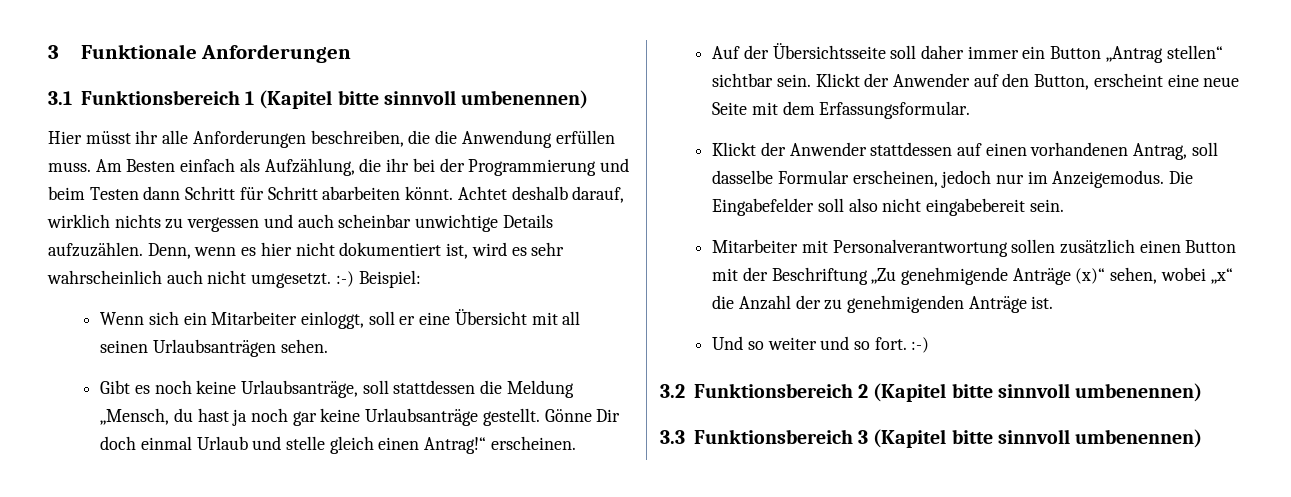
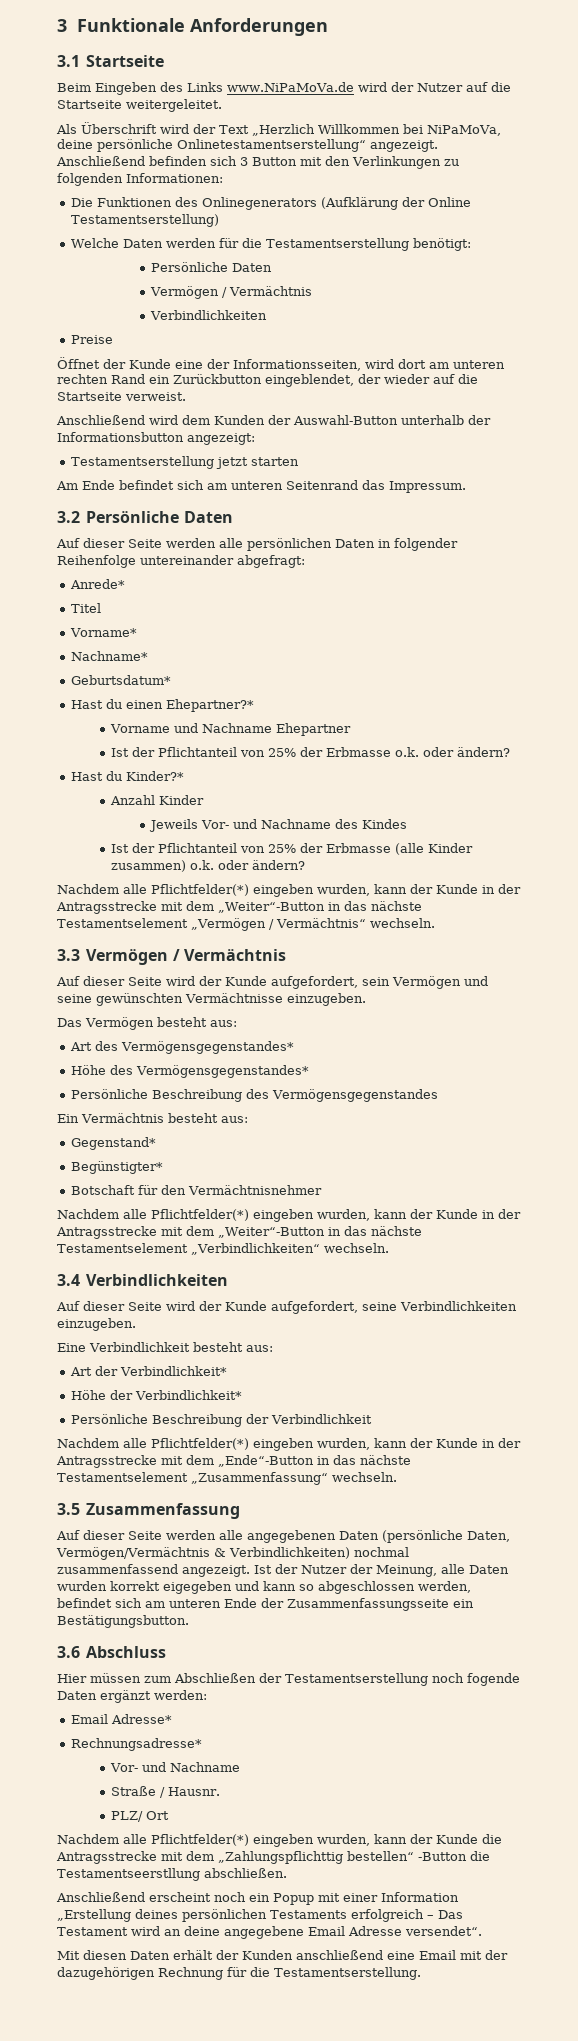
[80,90,589,109] [48,130,615,148] [48,158,629,176] [48,186,625,203] [47,214,553,232] [48,242,565,259] [47,270,421,288] [100,309,581,329] [100,339,328,357] [100,380,574,398] [100,408,621,426] [100,436,576,454] [712,43,1223,63] [712,73,1240,90] [712,101,971,119] [712,142,1218,160] [712,170,1194,188] [712,198,1064,216] [712,239,1237,257] [712,267,1233,285] [712,295,1054,313] [712,336,930,353] [660,383,1203,402] [660,429,1203,448] Funktionsbereich 1 (Kapitel bitte sinnvoll umbenennen) // Hier müsst ihr alle Anforderungen beschreiben, die die Anwendung erfüllen muss. Am Besten einfach als Aufzählung, die ihr bei der Programmierung und beim Testen dann Schritt für Schritt abarbeiten könnt. Achtet deshalb darauf, wirklich nichts zu vergessen und auch scheinbar unwichtige Details aufzuzählen. Denn, wenn es hier nicht dokumentiert ist, wird es sehr wahrscheinlich auch nicht umgesetzt. :-) Beispiel: // Wenn sich ein Mitarbeiter einloggt, soll er eine Übersicht mit all seinen Urlaubsanträgen sehen. // Gibt es noch keine Urlaubsanträge, soll stattdessen die Meldung „Mensch, du hast ja noch gar keine Urlaubsanträge gestellt. Gönne Dir doch einmal Urlaub und stelle gleich einen Antrag!“ erscheinen. // Auf der Übersichtsseite soll daher immer ein Button „Antrag stellen“ sichtbar sein. Klickt der Anwender auf den Button, erscheint eine neue Seite mit dem Erfassungsformular. // Klickt der Anwender stattdessen auf einen vorhandenen Antrag, soll dasselbe Formular erscheinen, jedoch nur im Anzeigemodus. Die Eingabefelder soll also nicht eingabebereit sein. // Mitarbeiter mit Personalverantwortung sollen zusätzlich einen Button mit der Beschriftung „Zu genehmigende Anträge (x)“ sehen, wobei „x“ die Anzahl der zu genehmigenden Anträge ist. // Und so weiter und so fort. :-) // 3.2 Funktionsbereich 2 (Kapitel bitte sinnvoll umbenennen) // 3.3 Funktionsbereich 3 (Kapitel bitte sinnvoll umbenennen) -> [86,55,165,67] [57,82,511,95] [57,99,222,112] [56,122,501,136] [57,139,438,152] [56,156,459,169] [57,173,223,186] [70,197,471,210] [70,214,219,227] [70,238,471,251] [150,262,272,272] [149,286,312,299] [149,310,267,320] [70,335,113,344] [57,357,505,371] [57,374,478,387] [57,392,186,401] [56,415,491,425] [57,432,255,445] [70,456,299,469] [56,480,466,493] [57,511,233,523] [56,538,458,551] [57,555,305,568] [69,579,125,589] [70,603,101,613] [69,628,137,637] [70,651,148,661] [70,675,171,685] [70,699,254,712] [109,723,351,736] [110,747,510,757] [70,771,184,781] [109,795,204,805] [148,819,407,832] [110,843,473,855] [110,860,305,872] [57,884,521,897] [56,901,422,914] [57,918,435,931] [57,949,286,965] [56,976,488,989] [57,993,366,1006] [57,1017,237,1030] [69,1041,294,1054] [70,1065,309,1078] [70,1089,438,1102] [57,1113,248,1123] [70,1137,156,1150] [70,1161,163,1174] [70,1185,322,1195] [57,1209,521,1222] [56,1226,422,1239] [57,1243,389,1255] [57,1274,229,1286] [56,1301,517,1314] [57,1318,136,1331] [57,1342,273,1352] [69,1366,227,1376] [70,1390,242,1400] [70,1414,372,1427] [57,1438,521,1451] [56,1455,411,1468] [57,1472,397,1485] [57,1503,241,1519] [56,1530,510,1543] [56,1547,409,1560] [57,1564,509,1577] [57,1581,471,1594] [57,1598,474,1611] [57,1615,189,1628] [57,1646,167,1658] [57,1673,520,1686] [57,1690,207,1703] [70,1714,172,1724] [70,1738,202,1751] [109,1762,240,1772] [110,1786,220,1798] [110,1811,169,1822] [57,1834,502,1847] [56,1851,490,1864] [57,1868,287,1881] [56,1892,459,1905] [57,1909,463,1922] [57,1926,482,1939] [57,1950,508,1960] [57,1967,421,1980] Startseite // Beim Eingeben des Links www.NiPaMoVa.de wird der Nutzer auf die Startseite weitergeleitet. // Als Überschrift wird der Text „Herzlich Willkommen bei NiPaMoVa, deine persönliche Onlinetestamentserstellung“ angezeigt. Anschließend befinden sich 3 Button mit den Verlinkungen zu folgenden Informationen: // Die Funktionen des Onlinegenerators (Aufklärung der Online Testamentserstellung) // Welche Daten werden für die Testamentserstellung benötigt: // Persönliche Daten // Vermögen / Vermächtnis // Verbindlichkeiten // Preise // Öffnet der Kunde eine der Informationsseiten, wird dort am unteren rechten Rand ein Zurückbutton eingeblendet, der wieder auf die Startseite verweist. // Anschließend wird dem Kunden der Auswahl-Button unterhalb der Informationsbutton angezeigt: // Testamentserstellung jetzt starten // Am Ende befindet sich am unteren Seitenrand das Impressum. // 3.2 Persönliche Daten // Auf dieser Seite werden alle persönlichen Daten in folgender Reihenfolge untereinander abgefragt: // Anrede* // Titel // Vorname* // Nachname* // Geburtsdatum* // Hast du einen Ehepartner?* // Vorname und Nachname Ehepartner // Ist der Pflichtanteil von 25% der Erbmasse o.k. oder ändern? // Hast du Kinder?* // Anzahl Kinder // Jeweils Vor- und Nachname des Kindes // Ist der Pflichtanteil von 25% der Erbmasse (alle Kinder zusammen) o.k. oder ändern? // Nachdem alle Pflichtfelder(*) eingeben wurden, kann der Kunde in der Antragsstrecke mit dem „Weiter“-Button in das nächste Testamentselement „Vermögen / Vermächtnis“ wechseln. // 3.3 Vermögen / Vermächtnis // Auf dieser Seite wird der Kunde aufgefordert, sein Vermögen und seine gewünschten Vermächtnisse einzugeben. // Das Vermögen besteht aus: // Art des Vermögensgegenstandes* // Höhe des Vermögensgegenstandes* // Persönliche Beschreibung des Vermögensgegenstandes // Ein Vermächtnis besteht aus: // Gegenstand* // Begünstigter* // Botschaft für den Vermächtnisnehmer // Nachdem alle Pflichtfelder(*) eingeben wurden, kann der Kunde in der Antragsstrecke mit dem „Weiter“-Button in das nächste Testamentselement „Verbindlichkeiten“ wechseln. // 3.4 Verbindlichkeiten // Auf dieser Seite wird der Kunde aufgefordert, seine Verbindlichkeiten einzugeben. // Eine Verbindlichkeit besteht aus: // Art der Verbindlichkeit* // Höhe der Verbindlichkeit* // Persönliche Beschreibung der Verbindlichkeit // Nachdem alle Pflichtfelder(*) eingeben wurden, kann der Kunde in der Antragsstrecke mit dem „Ende“-Button in das nächste Testamentselement „Zusammenfassung“ wechseln. // 3.5 Zusammenfassung // Auf dieser Seite werden alle angegebenen Daten (persönliche Daten, Vermögen/Vermächtnis & Verbindlichkeiten) nochmal zusammenfassend angezeigt. Ist der Nutzer der Meinung, alle Daten wurden korrekt eigegeben und kann so abgeschlossen werden, befindet sich am unteren Ende der Zusammenfassungsseite ein Bestätigungsbutton. // 3.6 Abschluss // Hier müssen zum Abschließen der Testamentserstellung noch fogende Daten ergänzt werden: // Email Adresse* // Rechnungsadresse* // Vor- und Nachname // Straße / Hausnr. // PLZ/ Ort // Nachdem alle Pflichtfelder(*) eingeben wurden, kann der Kunde die Antragsstrecke mit dem „Zahlungspflichttig bestellen“ -Button die Testamentseerstllung abschließen. // Anschließend erscheint noch ein Popup mit einer Information „Erstellung deines persönlichen Testaments erfolgreich – Das Testament wird an deine angegebene Email Adresse versendet“. // Mit diesen Daten erhält der Kunden anschließend eine Email mit der dazugehörigen Rechnung für die Testamentserstellung.

